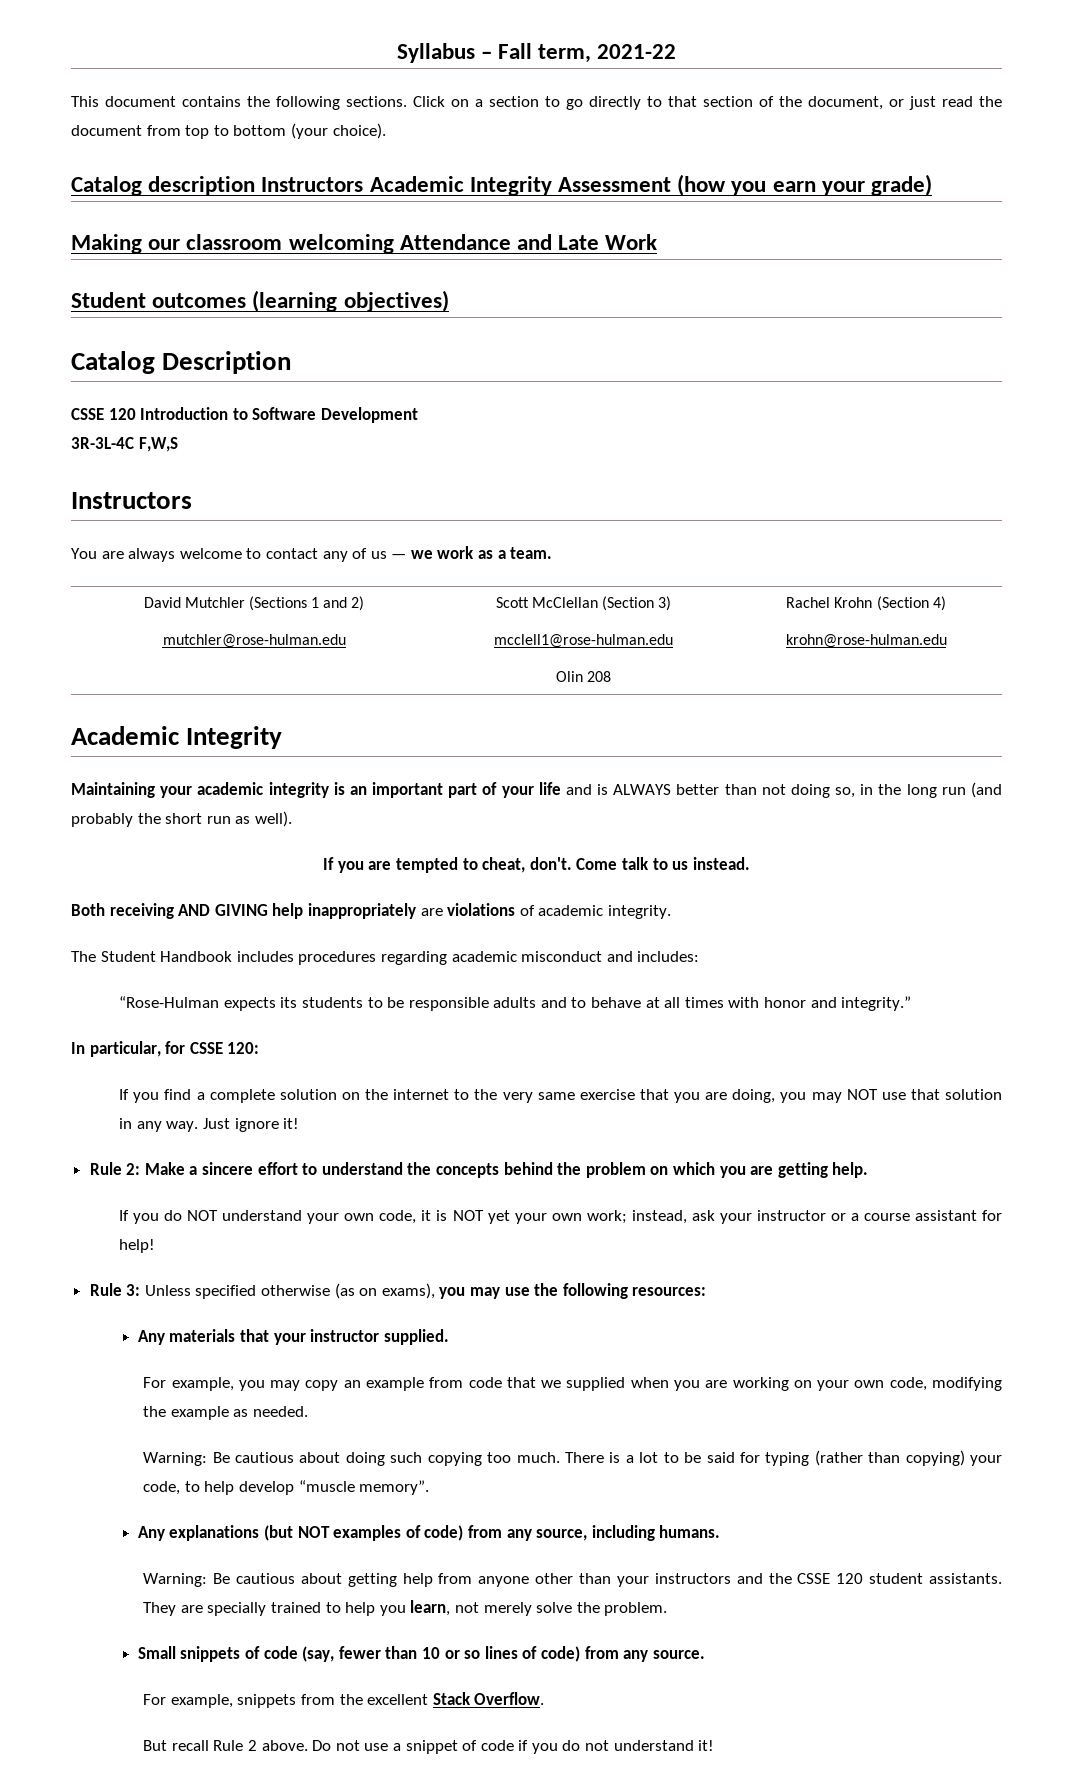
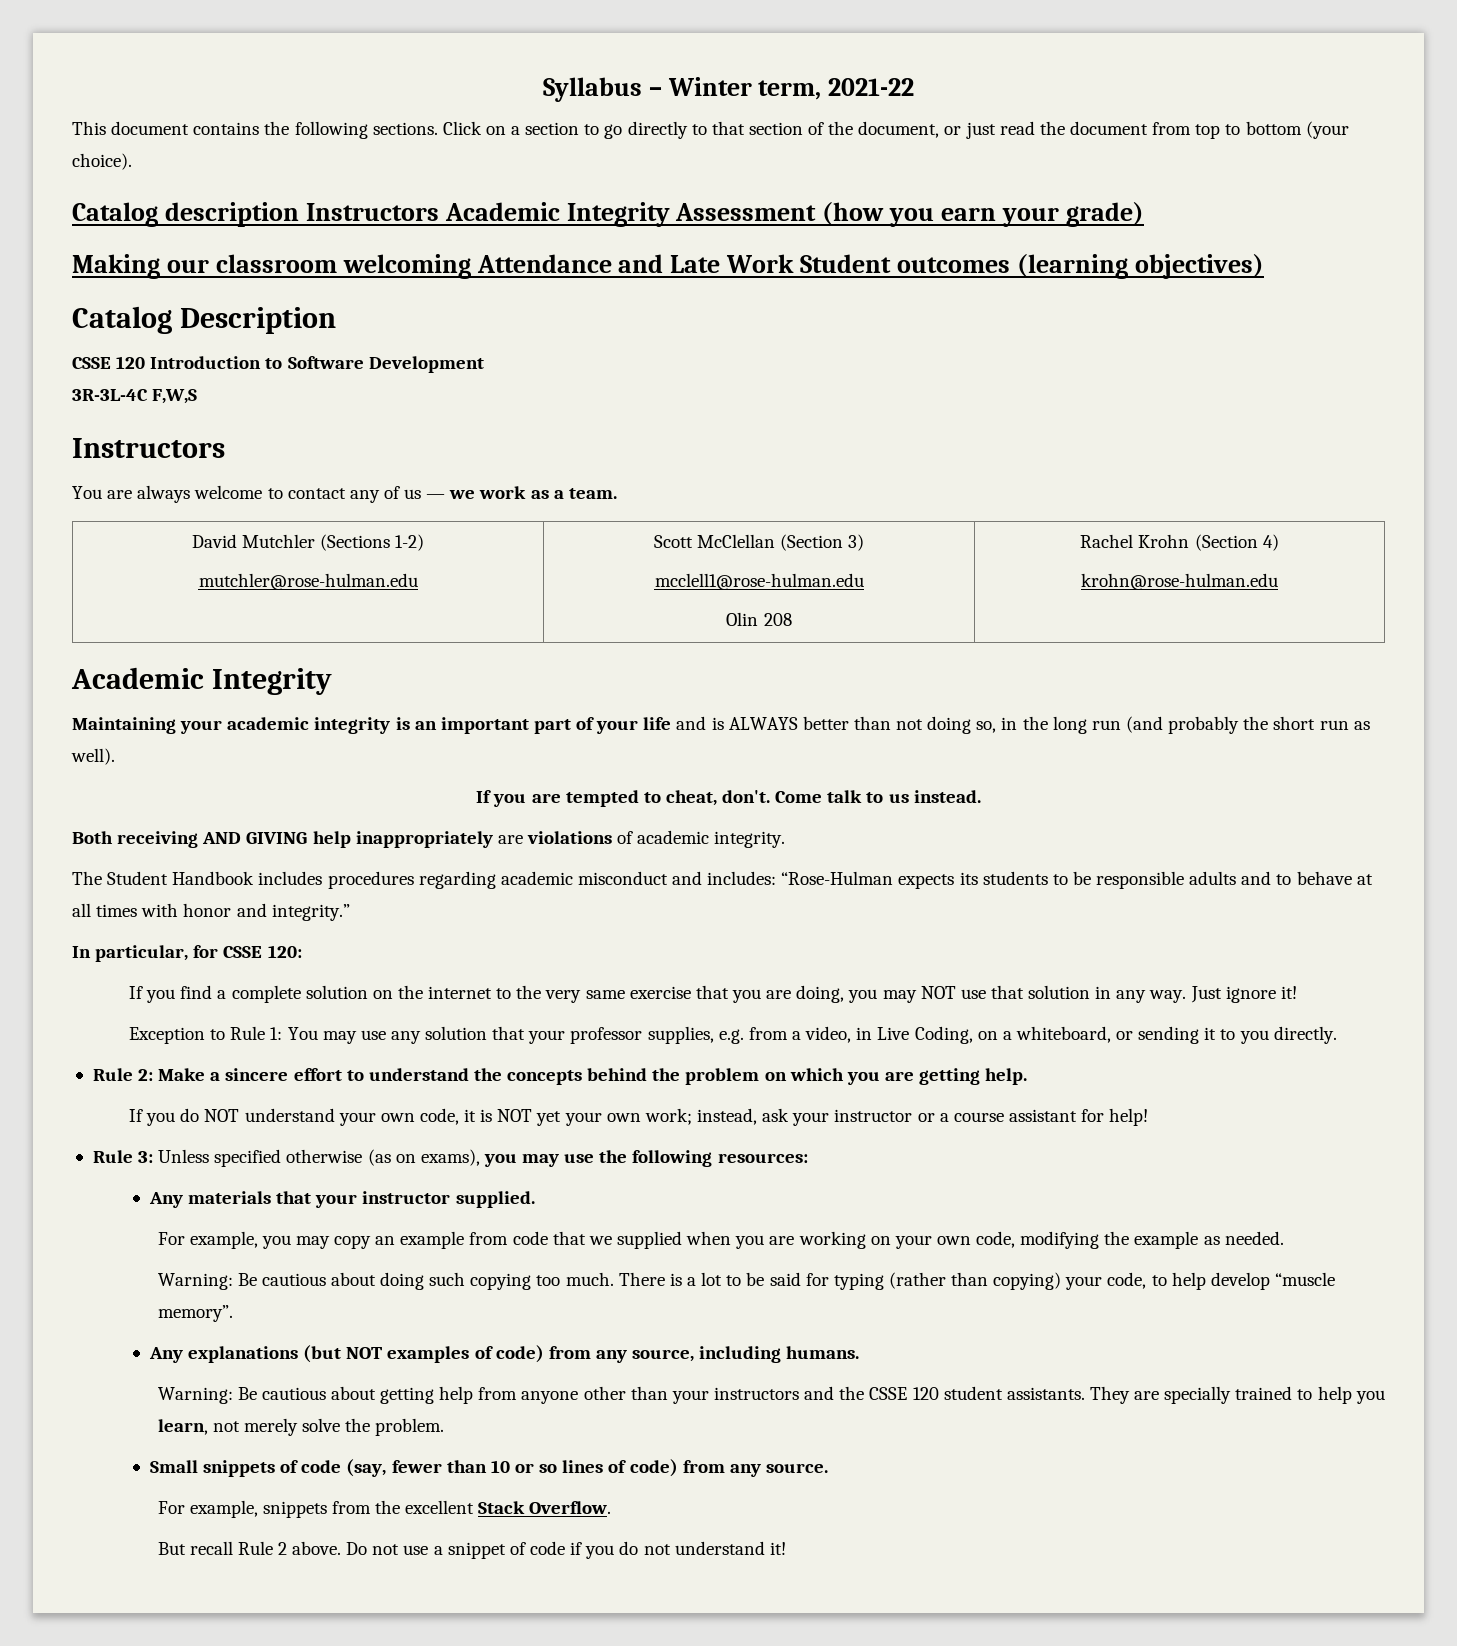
[497,43,532,59] Fall -> [667,77,752,96] Winter
(658, 242) // -> (795, 263) none
[311,596,365,611] 1 and 2) -> [395,534,425,551] 1-2)
(700, 956) // -> (777, 878) none
(300, 1123) none -> [129,1026,1337,1044] // Exception to Rule 1: You may use any solution that your professor supplies, e.g. from a video, in Live Coding, on a whiteboard, or sending it to you directly.

